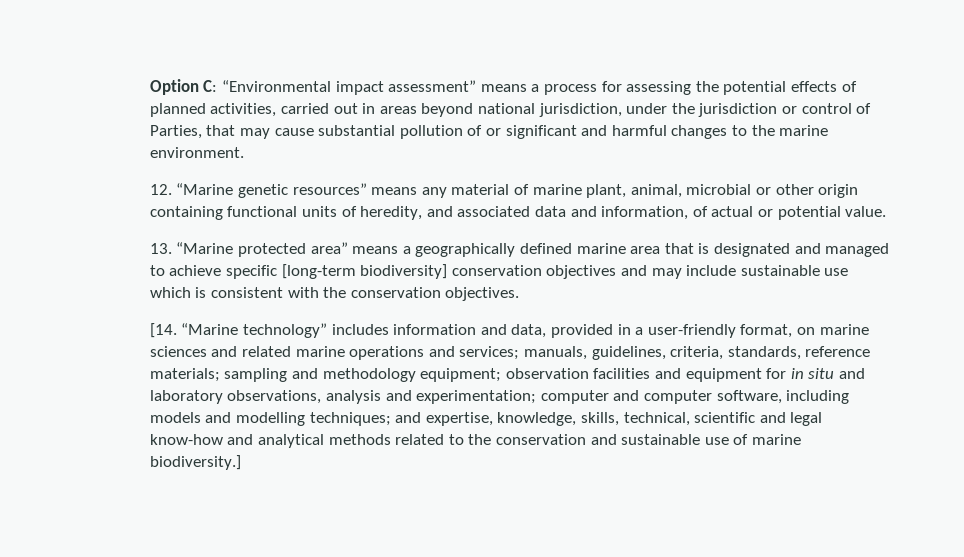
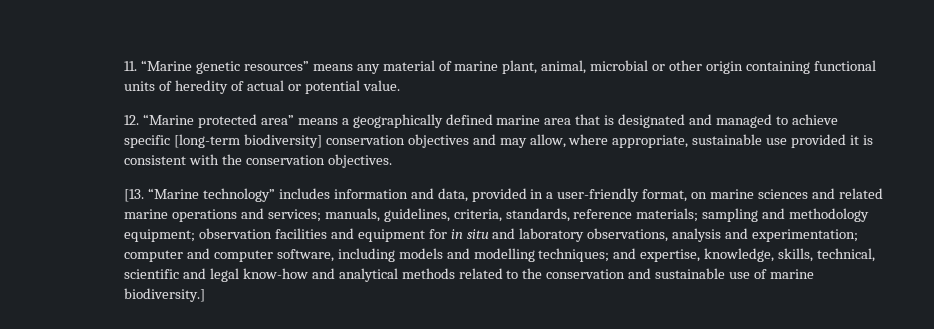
[149,79,857,95] [149,103,872,117] [149,125,829,139] [149,147,244,158] [149,184,172,195] Option C: “Environmental impact assessment” means a process for assessing the potential effects of planned activities, carried out in areas beyond national jurisdiction, under the jurisdiction or control of Parties, that may cause substantial pollution of or significant and harmful changes to the marine environment. // 12. -> [124,61,138,71] 11.
[360,206,689,220] heredity, and associated data and information, -> [174,80,228,94] heredity
[149,243,172,254] 13. -> [124,115,140,125] 12.
[686,265,849,276] [149,287,191,298] include sustainable use which -> [529,134,860,148] allow, where appropriate, sustainable use provided it
[149,323,177,338] [14. -> [124,189,145,202] [13.

